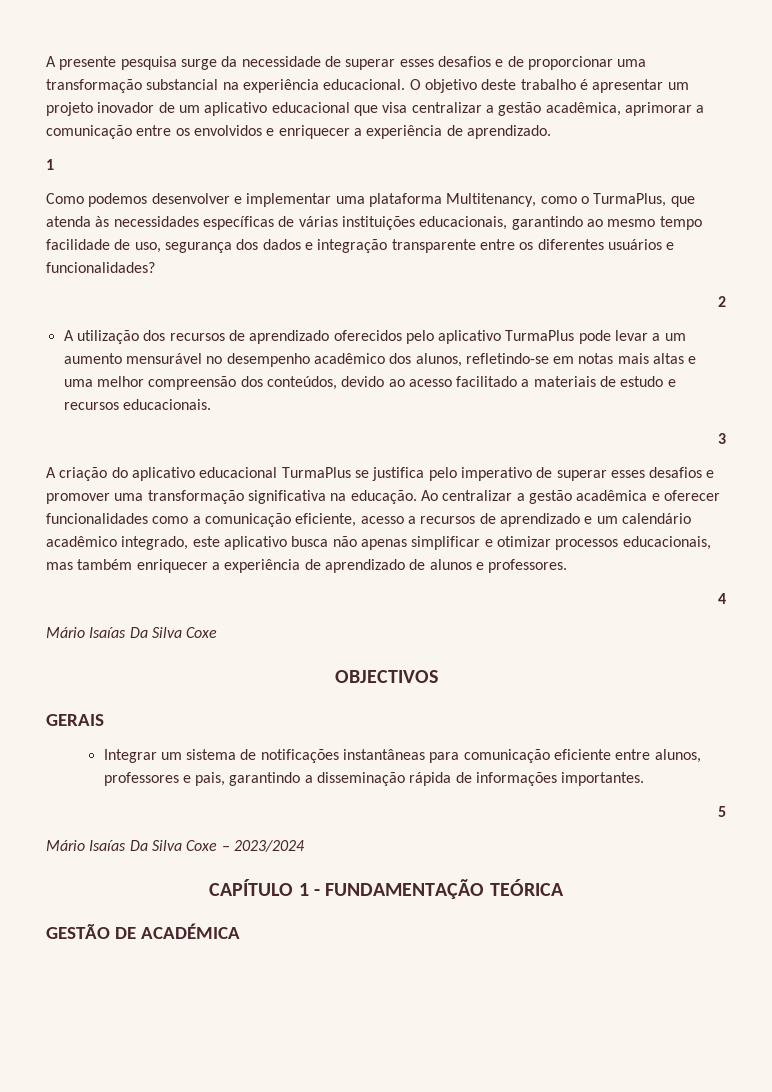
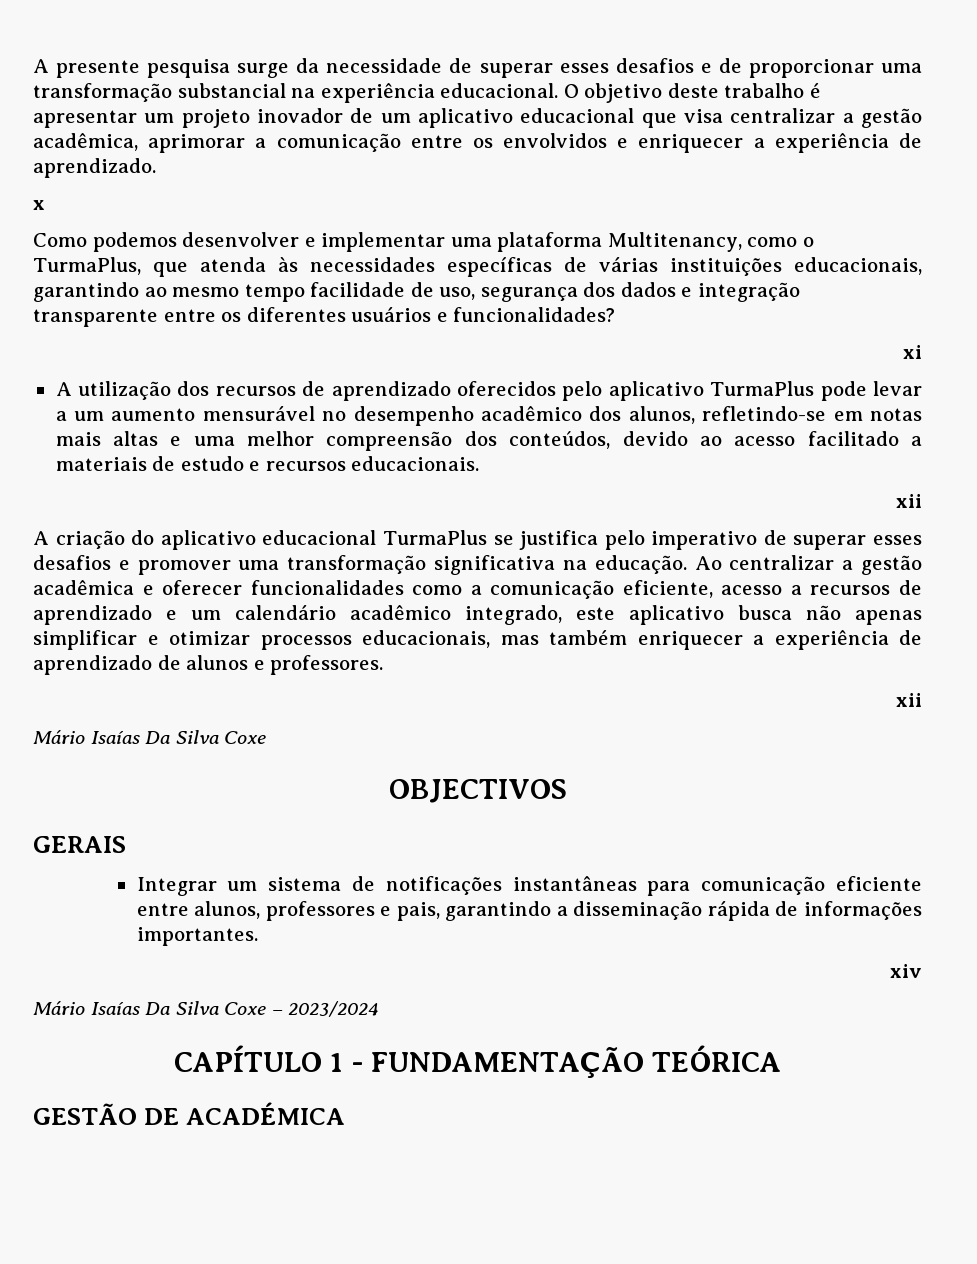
[46,159,54,170] 1 -> [33,200,45,210] x
[718,296,726,307] 2 -> [903,345,922,359] xi
[718,433,726,444] 3 -> [896,494,922,508] xii
[718,593,726,604] 4 -> [896,693,922,707] xii
[718,806,726,817] 5 -> [890,964,922,978] xiv

